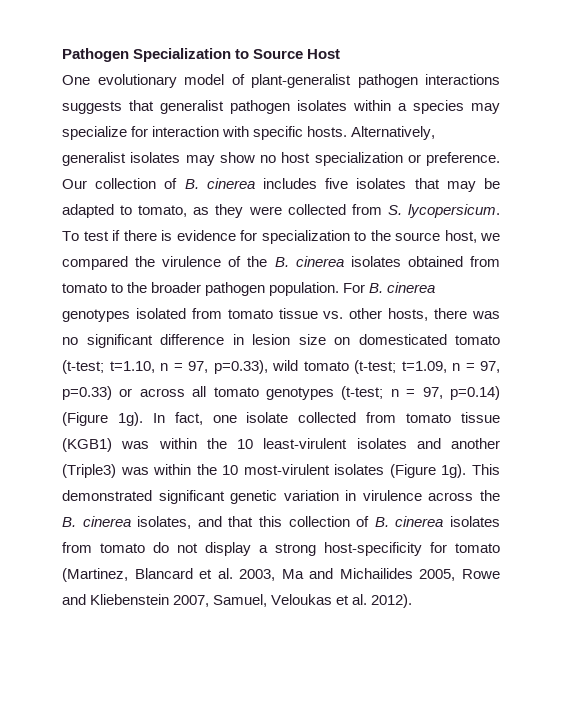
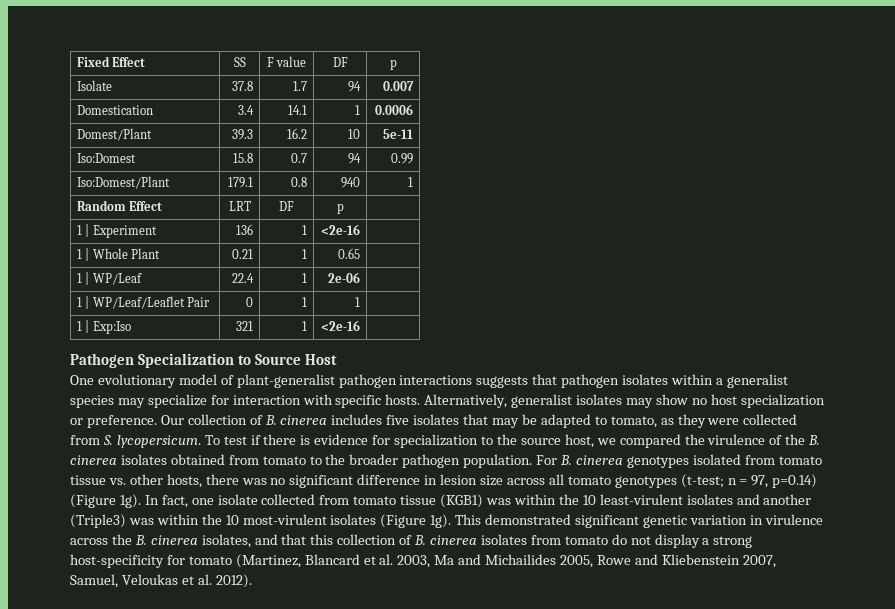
(62, 55) none -> [76,56,146,67] [233,57,246,67] [266,56,307,67] [332,57,348,67] [389,59,397,70] [76,80,112,91] [232,81,254,91] [293,81,308,91] [348,81,362,92] [383,81,415,91] [76,105,153,115] [238,105,255,115] [288,105,308,115] [355,105,361,115] [375,104,414,115] [76,128,152,141] [232,129,254,140] [287,128,308,139] [348,129,361,139] [383,129,414,139] [76,153,136,163] [233,153,254,163] [291,153,308,163] [348,153,362,164] [391,153,414,164] [76,176,170,189] [228,177,254,188] [291,177,308,187] [341,177,361,188] [408,177,414,187] [76,200,163,211] [228,201,251,211] [279,201,294,211] [336,203,344,214] [76,224,157,238] [236,224,254,235] [302,225,308,235] [321,224,361,235] [76,248,161,261] [232,249,254,259] [302,249,308,259] [338,248,361,259] [76,272,142,285] [232,273,255,283] [302,273,308,283] [328,272,361,283] [76,296,211,309] [246,297,254,307] [302,297,308,307] [355,297,361,307] [76,320,131,334] [236,321,254,331] [302,321,308,331] [321,320,361,331] Fixed Effect | SS | F value | DF | p // Isolate | 37.8 | 1.7 | 94 | 0.007 // Domestication | 3.4 | 14.1 | 1 | 0.0006 // Domest/Plant | 39.3 | 16.2 | 10 | 5e-11 // Iso:Domest | 15.8 | 0.7 | 94 | 0.99 // Iso:Domest/Plant | 179.1 | 0.8 | 940 | 1 // Random Effect | LRT | DF | p | // 1 | Experiment | 136 | 1 | <2e-16 | // 1 | Whole Plant | 0.21 | 1 | 0.65 | // 1 | WP/Leaf | 22.4 | 1 | 2e-06 | // 1 | WP/Leaf/Leaflet Pair | 0 | 1 | 1 | // 1 | Exp:Iso | 321 | 1 | <2e-16 | //
[160,100,224,114] generalist -> (558, 379) none
(407, 107) none -> [726,374,788,388] generalist
[334,334,500,345] [62,360,500,374] [62,386,133,400] on domesticated tomato (t-test; t=1.10, n = 97, p=0.33), wild tomato (t-test; t=1.09, n = 97, p=0.33) or -> (504, 480) none

